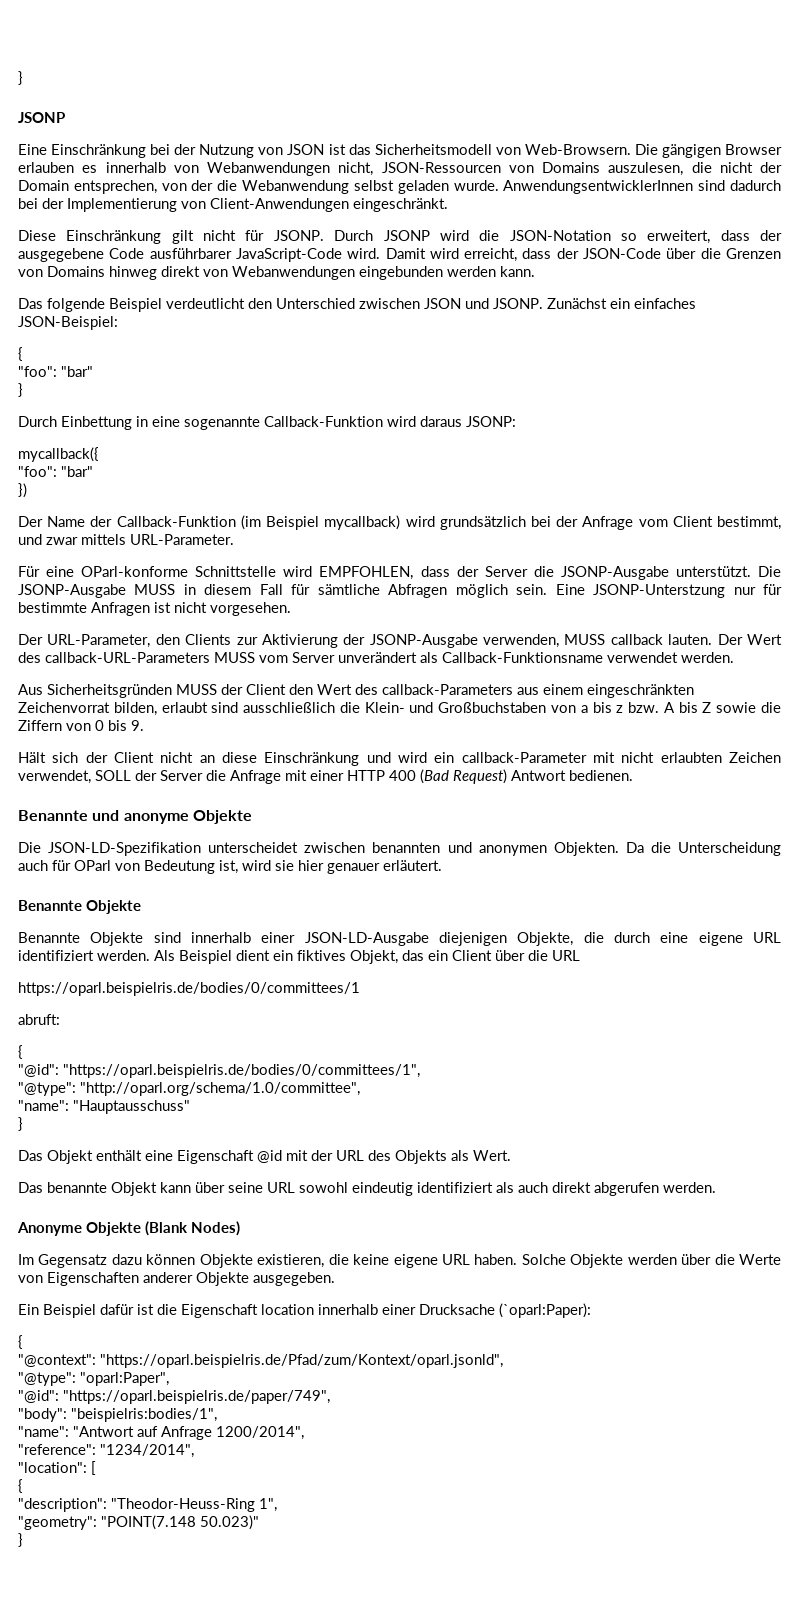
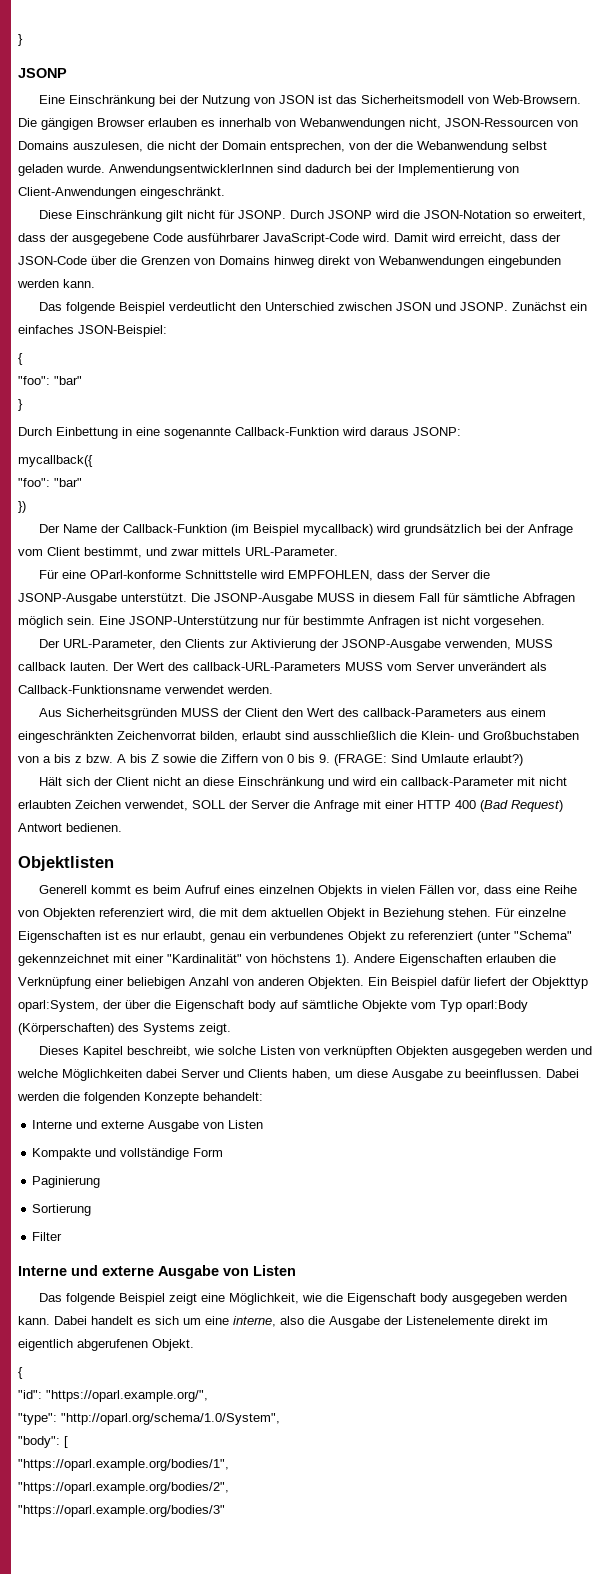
[593,584,726,598] JSONP-Unterstzung -> [129,616,258,628] JSONP-Unterstützung
(144, 725) none -> [334,754,523,766] (FRAGE: Sind Umlaute erlaubt?)
[18,810,252,824] [18,842,782,856] [18,860,442,874] [18,900,142,914] [18,932,782,946] [18,950,580,964] [18,982,360,996] [18,1014,60,1025] [18,1045,23,1059] [18,1064,420,1078] [18,1082,360,1096] [18,1100,190,1114] [18,1117,23,1131] [18,1150,511,1164] [18,1182,716,1196] [17,1221,241,1236] [18,1254,781,1268] [18,1272,335,1286] [18,1303,591,1318] [18,1335,23,1349] [18,1354,503,1368] [18,1372,169,1386] [18,1390,330,1404] [18,1408,217,1422] [18,1426,304,1440] [18,1444,194,1458] [18,1461,96,1475] [18,1479,23,1493] [18,1498,277,1512] [18,1515,259,1530] [18,1533,23,1547] Benannte und anonyme Objekte // Die JSON-LD-Spezifikation unterscheidet zwischen benannten und anonymen Objekten. Da die Unterscheidung auch für OParl von Bedeutung ist, wird sie hier genauer erläutert. // Benannte Objekte // Benannte Objekte sind innerhalb einer JSON-LD-Ausgabe diejenigen Objekte, die durch eine eigene URL identifiziert werden. Als Beispiel dient ein fiktives Objekt, das ein Client über die URL // https://oparl.beispielris.de/bodies/0/committees/1 // abruft: // { // "@id": "https://oparl.beispielris.de/bodies/0/committees/1", // "@type": "http://oparl.org/schema/1.0/committee", // "name": "Hauptausschuss" // } // Das Objekt enthält eine Eigenschaft @id mit der URL des Objekts als Wert. // Das benannte Objekt kann über seine URL sowohl eindeutig identifiziert als auch direkt abgerufen werden. // Anonyme Objekte (Blank Nodes) // Im Gegensatz dazu können Objekte existieren, die keine eigene URL haben. Solche Objekte werden über die Werte von Eigenschaften anderer Objekte ausgegeben. // Ein Beispiel dafür ist die Eigenschaft location innerhalb einer Drucksache (`oparl:Paper): // { // "@context": "https://oparl.beispielris.de/Pfad/zum/Kontext/oparl.jsonld", // "@type": "oparl:Paper", // "@id": "https://oparl.beispielris.de/paper/749", // "body": "beispielris:bodies/1", // "name": "Antwort auf Anfrage 1200/2014", // "reference": "1234/2014", // "location": [ // { // "description": "Theodor-Heuss-Ring 1", // "geometry": "POINT(7.148 50.023)" // } -> [18,856,114,871] [38,885,577,897] [18,908,566,920] [18,931,572,943] [18,954,556,966] [18,977,588,989] [18,1000,528,1012] [18,1023,231,1035] [38,1046,592,1058] [17,1069,579,1081] [17,1092,263,1104] [32,1120,264,1132] [32,1148,224,1160] [32,1176,101,1188] [32,1204,92,1216] [32,1232,63,1241] [18,1265,296,1279] [38,1293,567,1305] [18,1316,548,1328] [18,1339,194,1351] [18,1367,23,1379] [18,1390,208,1402] [18,1413,280,1425] [18,1436,68,1448] [18,1459,229,1471] [18,1482,229,1494] [18,1505,225,1517] Objektlisten // Generell kommt es beim Aufruf eines einzelnen Objekts in vielen Fällen vor, dass eine Reihe von Objekten referenziert wird, die mit dem aktuellen Objekt in Beziehung stehen. Für einzelne Eigenschaften ist es nur erlaubt, genau ein verbundenes Objekt zu referenziert (unter "Schema" gekennzeichnet mit einer "Kardinalität" von höchstens 1). Andere Eigenschaften erlauben die Verknüpfung einer beliebigen Anzahl von anderen Objekten. Ein Beispiel dafür liefert der Objekttyp oparl:System, der über die Eigenschaft body auf sämtliche Objekte vom Typ oparl:Body (Körperschaften) des Systems zeigt. // Dieses Kapitel beschreibt, wie solche Listen von verknüpften Objekten ausgegeben werden und welche Möglichkeiten dabei Server und Clients haben, um diese Ausgabe zu beeinflussen. Dabei werden die folgenden Konzepte behandelt: // Interne und externe Ausgabe von Listen // Kompakte und vollständige Form // Paginierung // Sortierung // Filter // Interne und externe Ausgabe von Listen // Das folgende Beispiel zeigt eine Möglichkeit, wie die Eigenschaft body ausgegeben werden kann. Dabei handelt es sich um eine interne, also die Ausgabe der Listenelemente direkt im eigentlich abgerufenen Objekt. // { // "id": "https://oparl.example.org/", // "type": "http://oparl.org/schema/1.0/System", // "body": [ // "https://oparl.example.org/bodies/1", // "https://oparl.example.org/bodies/2", // "https://oparl.example.org/bodies/3"

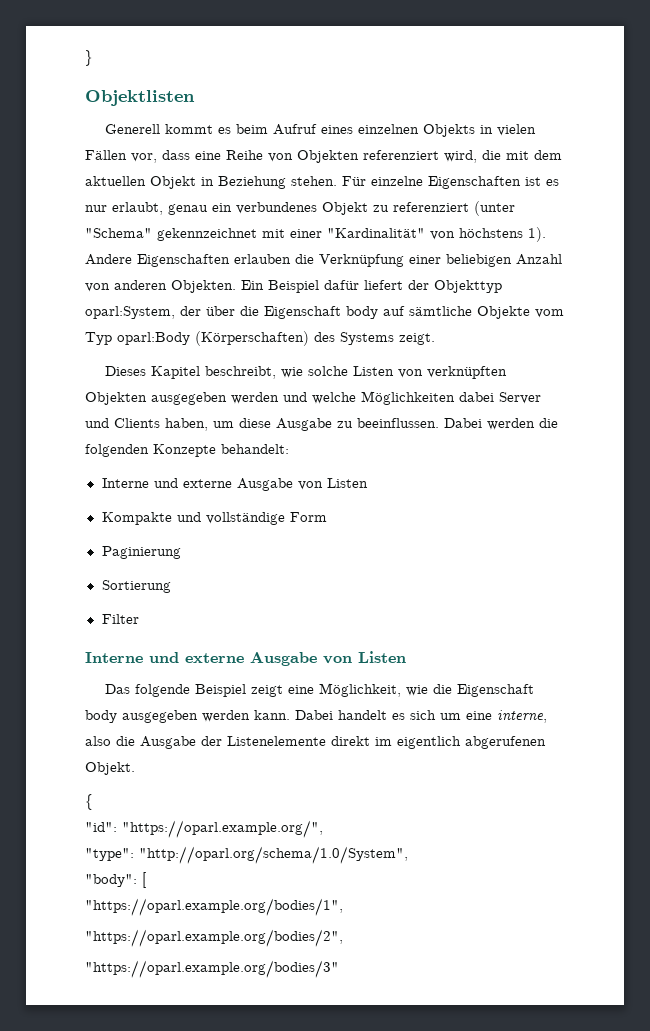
[18,34,23,46] [18,68,67,78] [38,95,581,107] [18,118,578,130] [18,141,547,153] [18,164,519,176] [18,187,225,199] [38,210,586,222] [18,233,561,245] [18,256,561,268] [17,279,95,288] [38,302,587,314] [18,325,167,337] [18,353,23,365] [18,376,82,385] [18,399,23,411] [18,427,461,439] [18,455,93,467] [18,478,82,487] [18,501,26,513] [38,524,573,536] [18,547,338,558] [38,570,490,581] [18,593,575,605] [18,616,545,628] [38,639,553,651] [18,662,547,671] [18,685,273,694] [38,708,546,720] [18,731,579,743] [18,754,523,766] [38,777,567,789] [18,800,563,812] [18,823,122,832] } // JSONP // Eine Einschränkung bei der Nutzung von JSON ist das Sicherheitsmodell von Web-Browsern. Die gängigen Browser erlauben es innerhalb von Webanwendungen nicht, JSON-Ressourcen von Domains auszulesen, die nicht der Domain entsprechen, von der die Webanwendung selbst geladen wurde. AnwendungsentwicklerInnen sind dadurch bei der Implementierung von Client-Anwendungen eingeschränkt. // Diese Einschränkung gilt nicht für JSONP. Durch JSONP wird die JSON-Notation so erweitert, dass der ausgegebene Code ausführbarer JavaScript-Code wird. Damit wird erreicht, dass der JSON-Code über die Grenzen von Domains hinweg direkt von Webanwendungen eingebunden werden kann. // Das folgende Beispiel verdeutlicht den Unterschied zwischen JSON und JSONP. Zunächst ein einfaches JSON-Beispiel: // { // "foo": "bar" // } // Durch Einbettung in eine sogenannte Callback-Funktion wird daraus JSONP: // mycallback({ // "foo": "bar" // }) // Der Name der Callback-Funktion (im Beispiel mycallback) wird grundsätzlich bei der Anfrage vom Client bestimmt, und zwar mittels URL-Parameter. // Für eine OParl-konforme Schnittstelle wird EMPFOHLEN, dass der Server die JSONP-Ausgabe unterstützt. Die JSONP-Ausgabe MUSS in diesem Fall für sämtliche Abfragen möglich sein. Eine JSONP-Unterstützung nur für bestimmte Anfragen ist nicht vorgesehen. // Der URL-Parameter, den Clients zur Aktivierung der JSONP-Ausgabe verwenden, MUSS callback lauten. Der Wert des callback-URL-Parameters MUSS vom Server unverändert als Callback-Funktionsname verwendet werden. // Aus Sicherheitsgründen MUSS der Client den Wert des callback-Parameters aus einem eingeschränkten Zeichenvorrat bilden, erlaubt sind ausschließlich die Klein- und Großbuchstaben von a bis z bzw. A bis Z sowie die Ziffern von 0 bis 9. (FRAGE: Sind Umlaute erlaubt?) // Hält sich der Client nicht an diese Einschränkung und wird ein callback-Parameter mit nicht erlaubten Zeichen verwendet, SOLL der Server die Anfrage mit einer HTTP 400 (Bad Request) Antwort bedienen. -> [85,50,93,66] }

